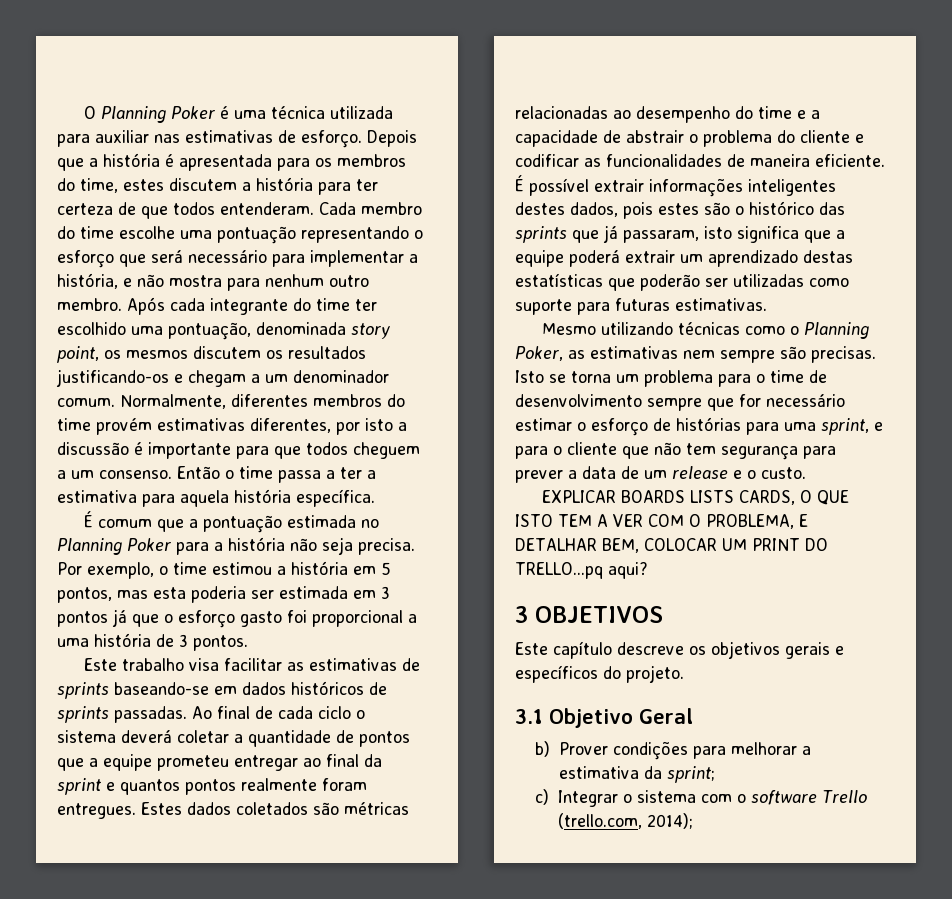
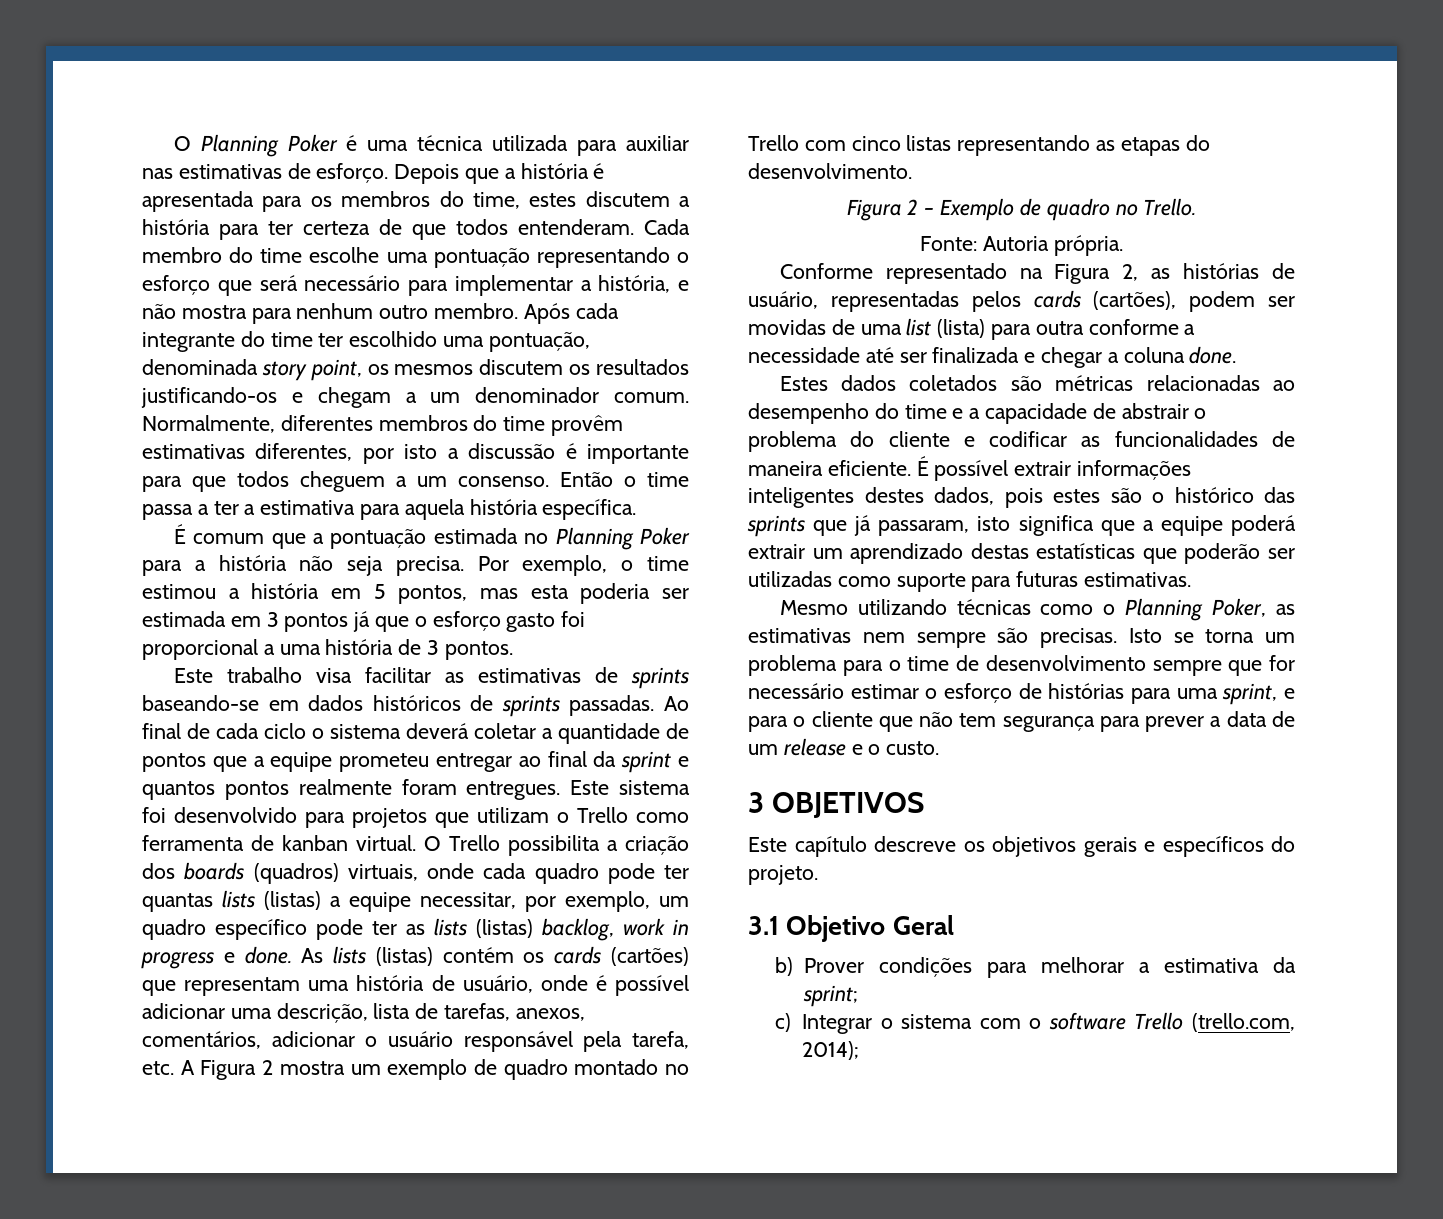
[96,418,152,435] provém -> [551,415,624,436] provêm
(136, 811) none -> [570,780,690,795] [142,807,689,828] [142,835,689,856] [142,862,689,884] [142,890,689,912] [142,918,689,941] [141,946,689,969] [142,975,689,996] [142,1003,585,1023] [142,1031,689,1052] [142,1059,689,1080] [748,135,1210,156] [748,163,912,179] [846,198,1197,221] [920,235,1123,256] [779,263,1295,284] [748,290,1295,312] [748,318,1196,340] [748,346,1237,368] Este sistema foi desenvolvido para projetos que utilizam o Trello como ferramenta de kanban virtual. O Trello possibilita a criação dos boards (quadros) virtuais, onde cada quadro pode ter quantas lists (listas) a equipe necessitar, por exemplo, um quadro específico pode ter as lists (listas) backlog, work in progress e done. As lists (listas) contém os cards (cartões) que representam uma história de usuário, onde é possível adicionar uma descrição, lista de tarefas, anexos, comentários, adicionar o usuário responsável pela tarefa, etc. A Figura 2 mostra um exemplo de quadro montado no Trello com cinco listas representando as etapas do desenvolvimento. // Figura 2 – Exemplo de quadro no Trello. // Fonte: Autoria própria. // Conforme representado na Figura 2, as histórias de usuário, representadas pelos cards (cartões), podem ser movidas de uma list (lista) para outra conforme a necessidade até ser finalizada e chegar a coluna done. //
[542,490,850,505] [515,514,808,529] [515,538,828,553] [515,562,648,579] // EXPLICAR BOARDS LISTS CARDS, O QUE ISTO TEM A VER COM O PROBLEMA, E DETALHAR BEM, COLOCAR UM PRINT DO TRELLO...pq aqui? -> (940, 748) none

